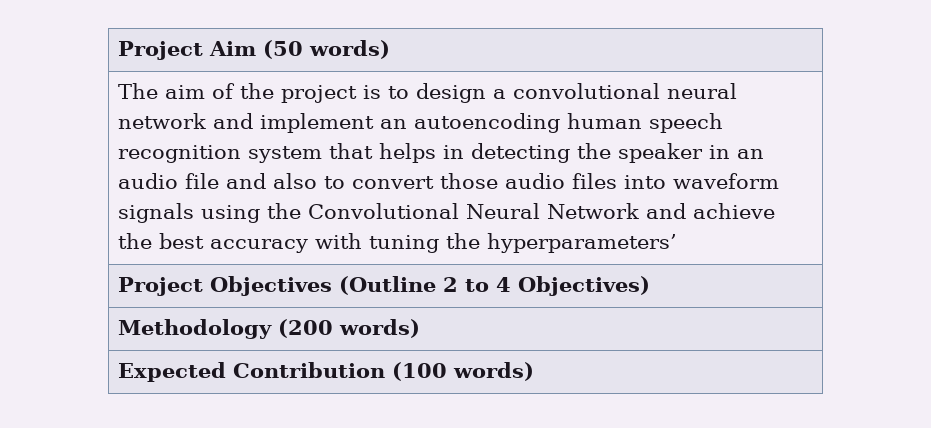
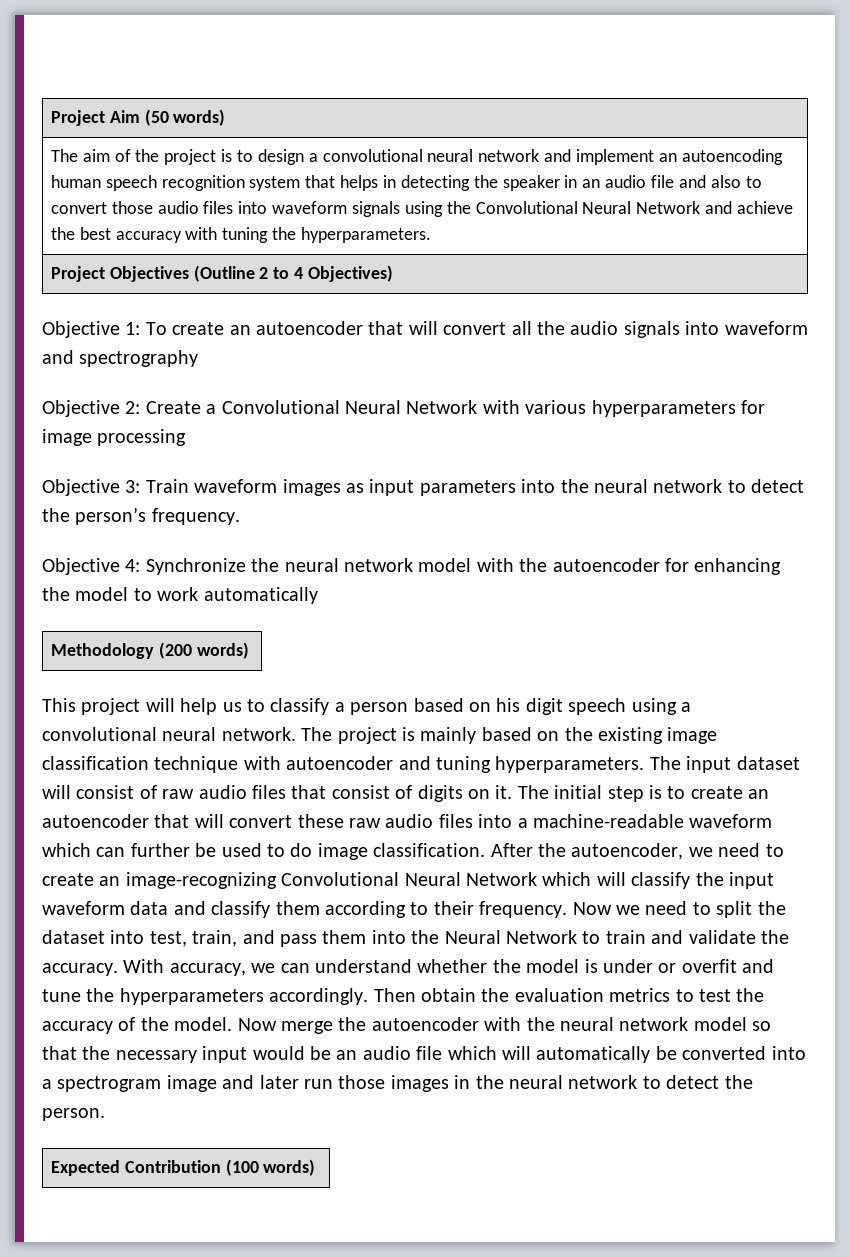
[486,233,677,253] hyperparameters’ -> [301,227,432,243] hyperparameters.
[117,319,420,339] // Methodology (200 words) -> [42,321,808,338] [42,350,199,367] [42,400,765,417] [42,429,187,446] [42,479,805,496] [42,507,240,525] [42,558,782,575] [42,587,318,604] [50,642,249,659] [42,698,691,715] [42,727,718,744] [42,756,800,773] [42,785,770,802] [42,814,773,828] [42,843,784,860] [42,872,774,889] [42,901,786,918] [42,930,789,947] [42,959,775,976] [42,988,765,1005] [42,1017,772,1034] [42,1046,806,1063] [42,1075,753,1092] [42,1108,105,1121] // Objective 1: To create an autoencoder that will convert all the audio signals into waveform and spectrography // Objective 2: Create a Convolutional Neural Network with various hyperparameters for image processing // Objective 3: Train waveform images as input parameters into the neural network to detect the person’s frequency. // Objective 4: Synchronize the neural network model with the autoencoder for enhancing the model to work automatically // Methodology (200 words) // This project will help us to classify a person based on his digit speech using a convolutional neural network. The project is mainly based on the existing image classification technique with autoencoder and tuning hyperparameters. The input dataset will consist of raw audio files that consist of digits on it. The initial step is to create an autoencoder that will convert these raw audio files into a machine-readable waveform which can further be used to do image classification. After the autoencoder, we need to create an image-recognizing Convolutional Neural Network which will classify the input waveform data and classify them according to their frequency. Now we need to split the dataset into test, train, and pass them into the Neural Network to train and validate the accuracy. With accuracy, we can understand whether the model is under or overfit and tune the hyperparameters accordingly. Then obtain the evaluation metrics to test the accuracy of the model. Now merge the autoencoder with the neural network model so that the necessary input would be an audio file which will automatically be converted into a spectrogram image and later run those images in the neural network to detect the person.

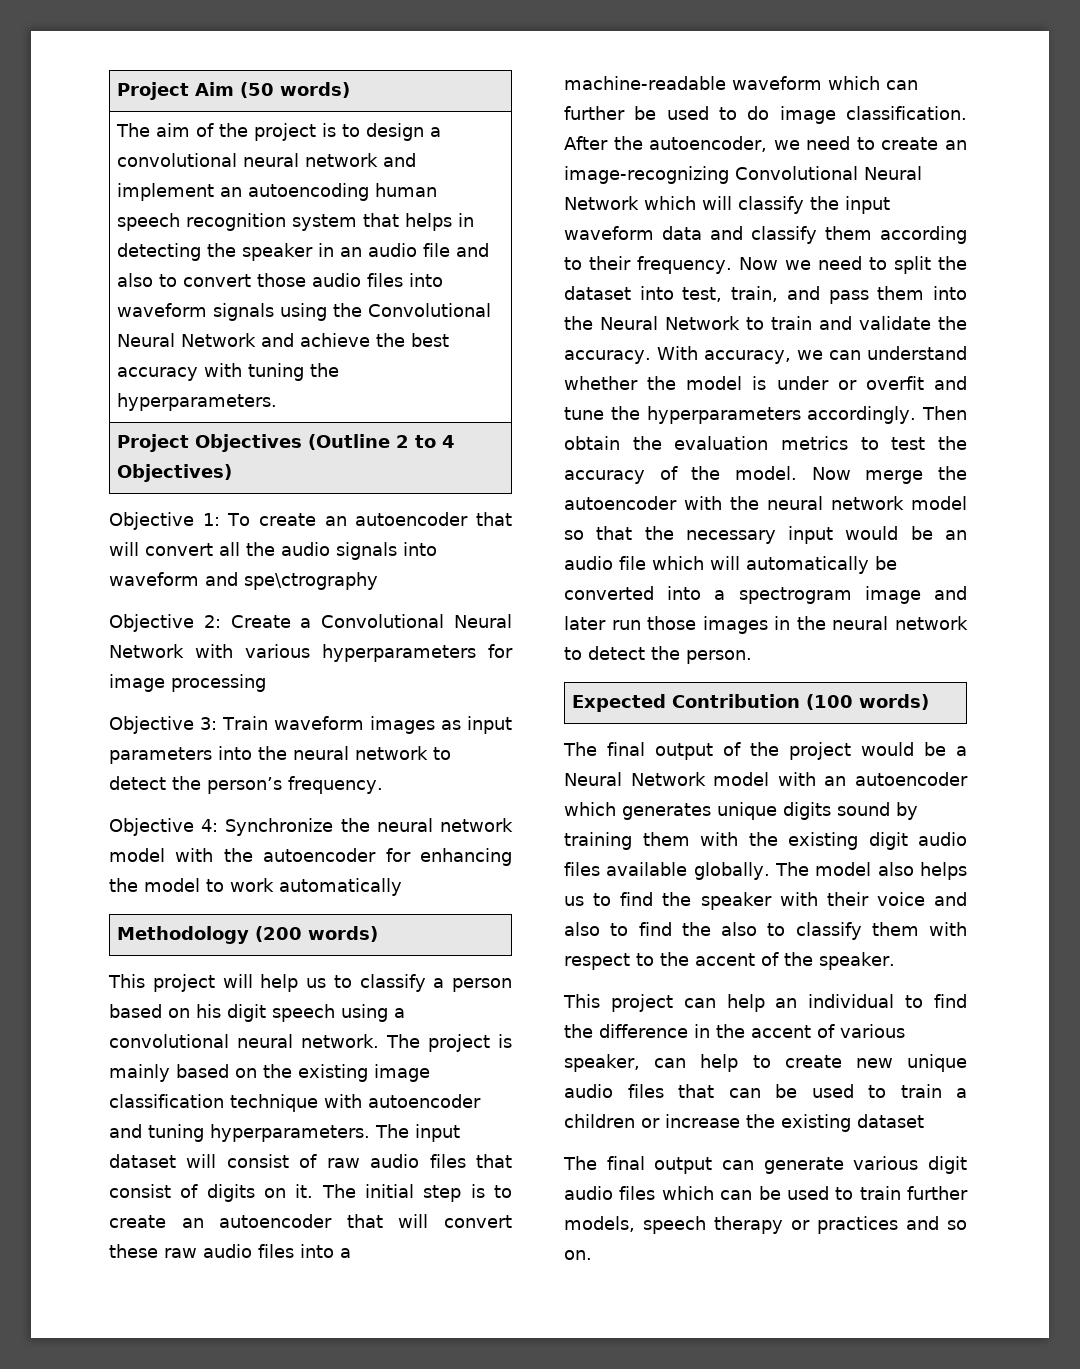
[79,350,199,367] spectrography -> [244,572,378,590] spe\ctrography
(316, 1167) none -> [563,742,967,760] [564,772,968,786] [564,802,918,820] [564,832,967,850] [564,862,967,880] [564,892,967,910] [564,922,967,940] [564,952,895,970] [563,994,967,1012] [564,1024,905,1038] [564,1054,967,1072] [564,1084,967,1098] [564,1114,924,1132] [563,1156,967,1174] [564,1186,968,1200] [564,1216,967,1234] [564,1250,592,1260] // The final output of the project would be a Neural Network model with an autoencoder which generates unique digits sound by training them with the existing digit audio files available globally. The model also helps us to find the speaker with their voice and also to find the also to classify them with respect to the accent of the speaker. // This project can help an individual to find the difference in the accent of various speaker, can help to create new unique audio files that can be used to train a children or increase the existing dataset // The final output can generate various digit audio files which can be used to train further models, speech therapy or practices and so on.

